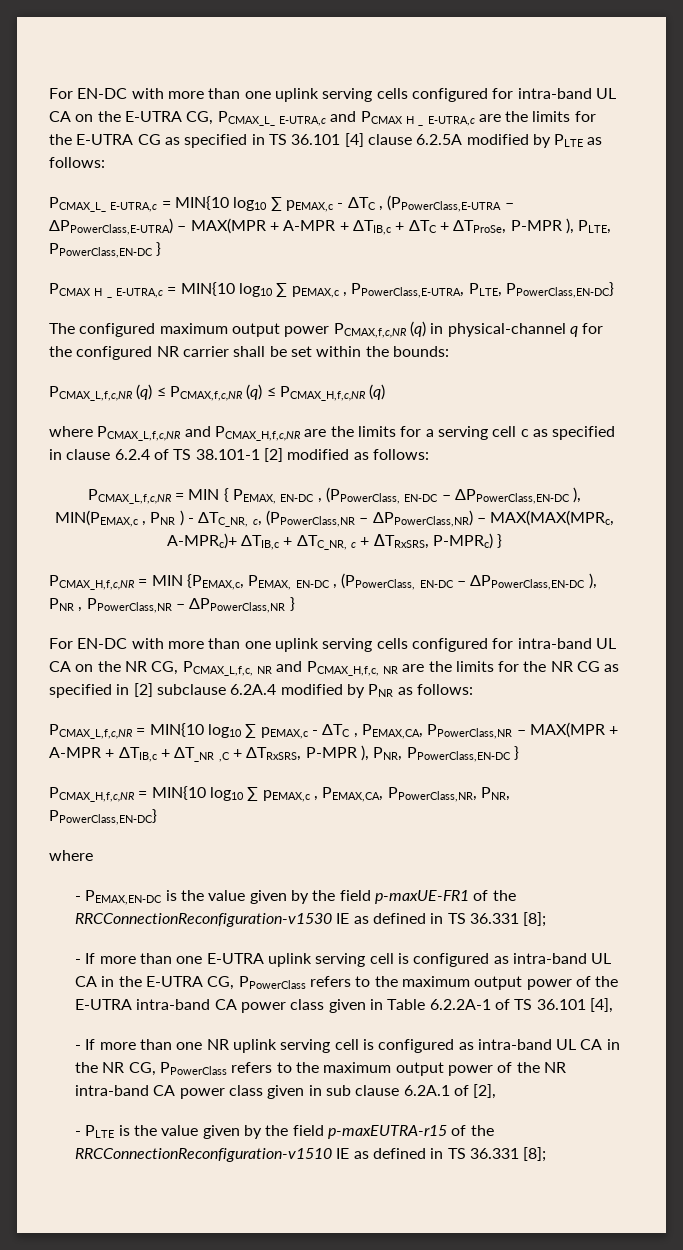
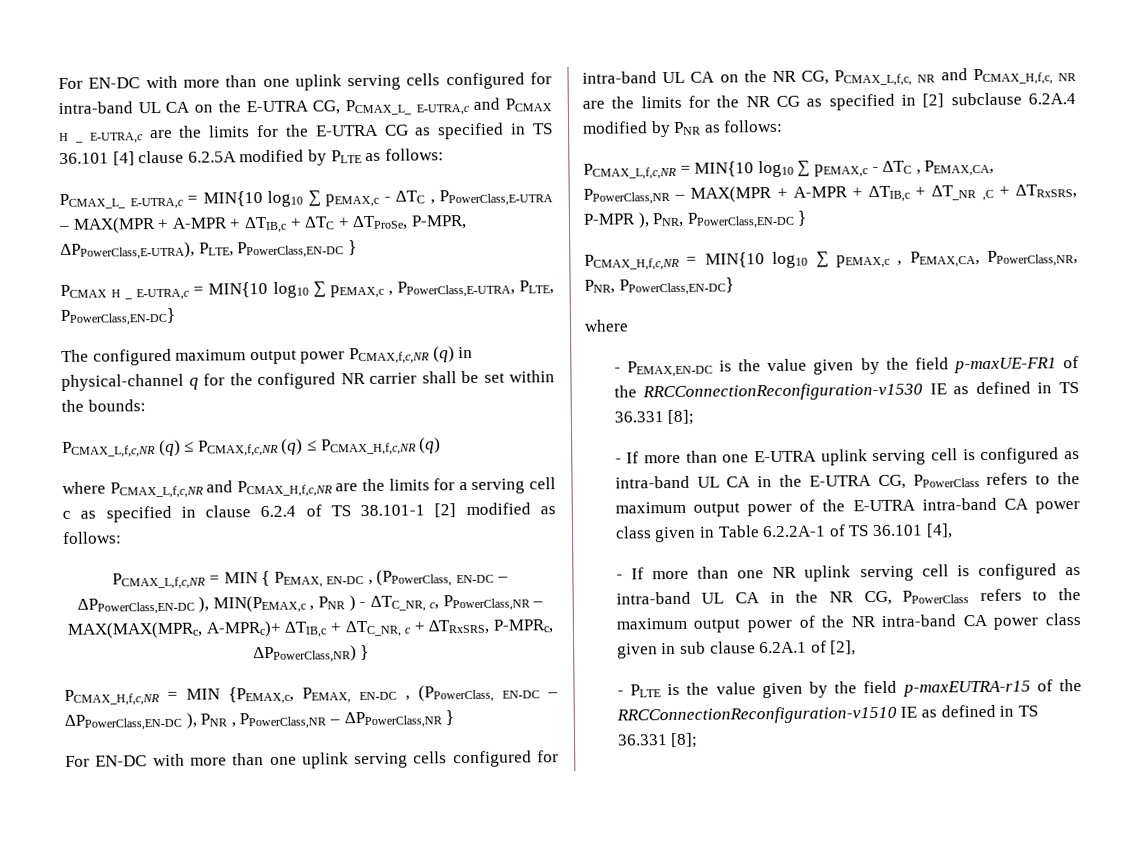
[387,195,514,212] [49,218,173,235] (PPowerClass,E-UTRA – ΔPPowerClass,E-UTRA) -> [439,189,553,207] PPowerClass,E-UTRA
[510,218,574,234] P-MPR ), -> [410,215,467,230] [60,241,195,260] P-MPR, ΔPPowerClass,E-UTRA),
[265,510,473,527] (PPowerClass,NR – ΔPPowerClass,NR) -> [442,594,530,612] PPowerClass,NR
[432,533,493,549] P-MPRc) -> [492,619,553,634] [252,645,357,664] P-MPRc, ΔPPowerClass,NR)

